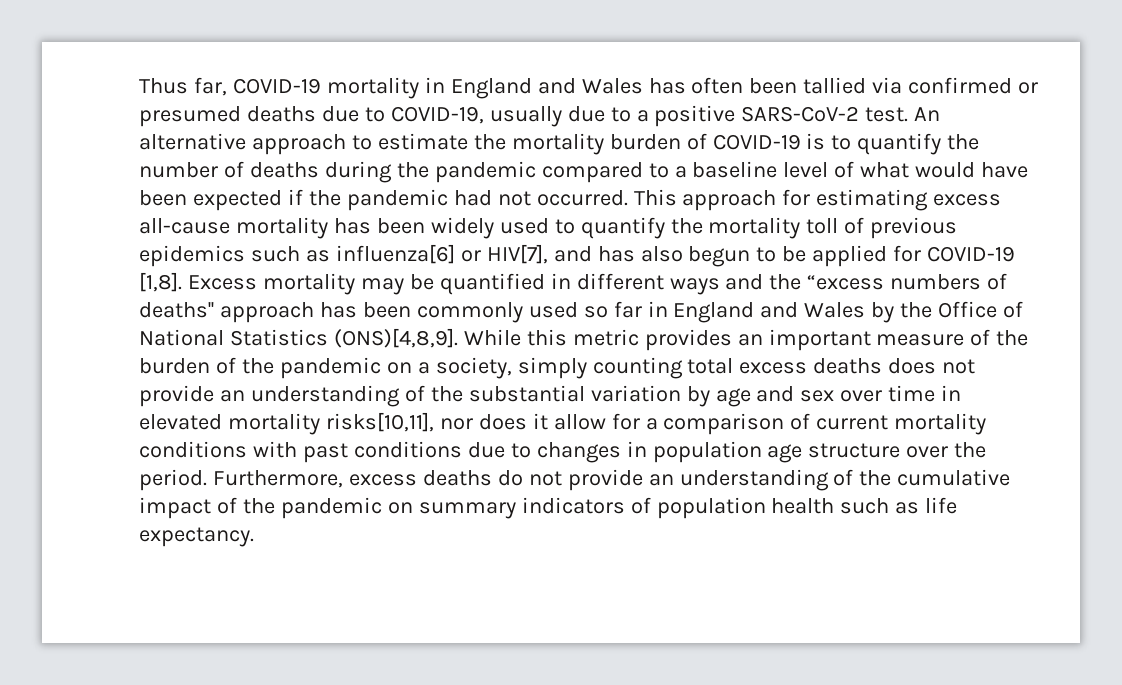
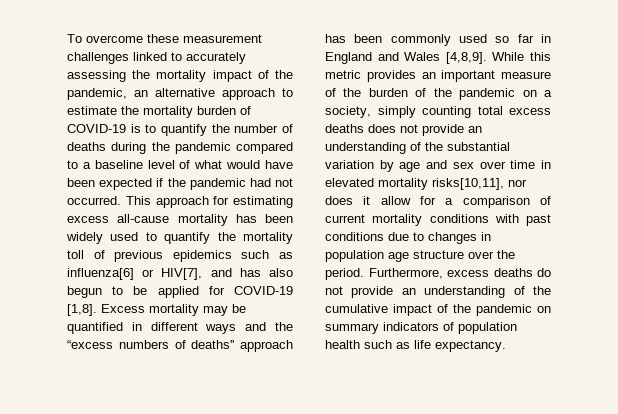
[139,77,1039,99] [139,105,941,127] Thus far, COVID-19 mortality in England and Wales has often been tallied via confirmed or presumed deaths due to COVID-19, usually due to a positive SARS-CoV-2 test. An -> [67,34,262,43] [67,52,246,64] [67,70,293,82] [67,88,148,100] To overcome these measurement challenges linked to accurately assessing the mortality impact of the pandemic, an
[871,301,1024,323] [139,328,458,348] by the Office of National Statistics (ONS)[4,8,9]. -> [445,52,487,64] [4,8,9].

